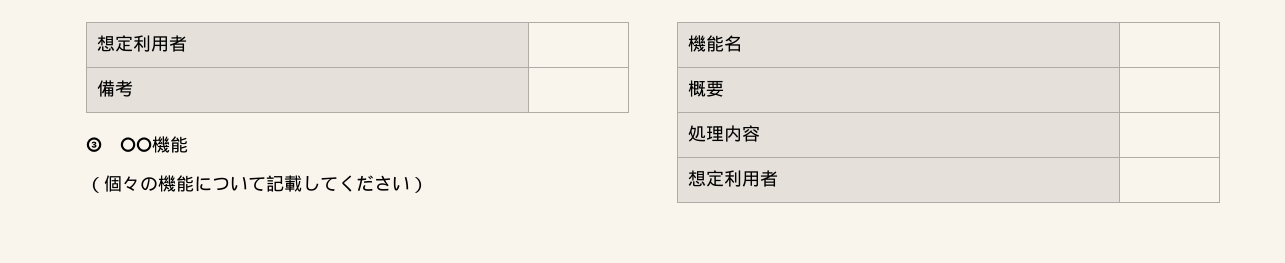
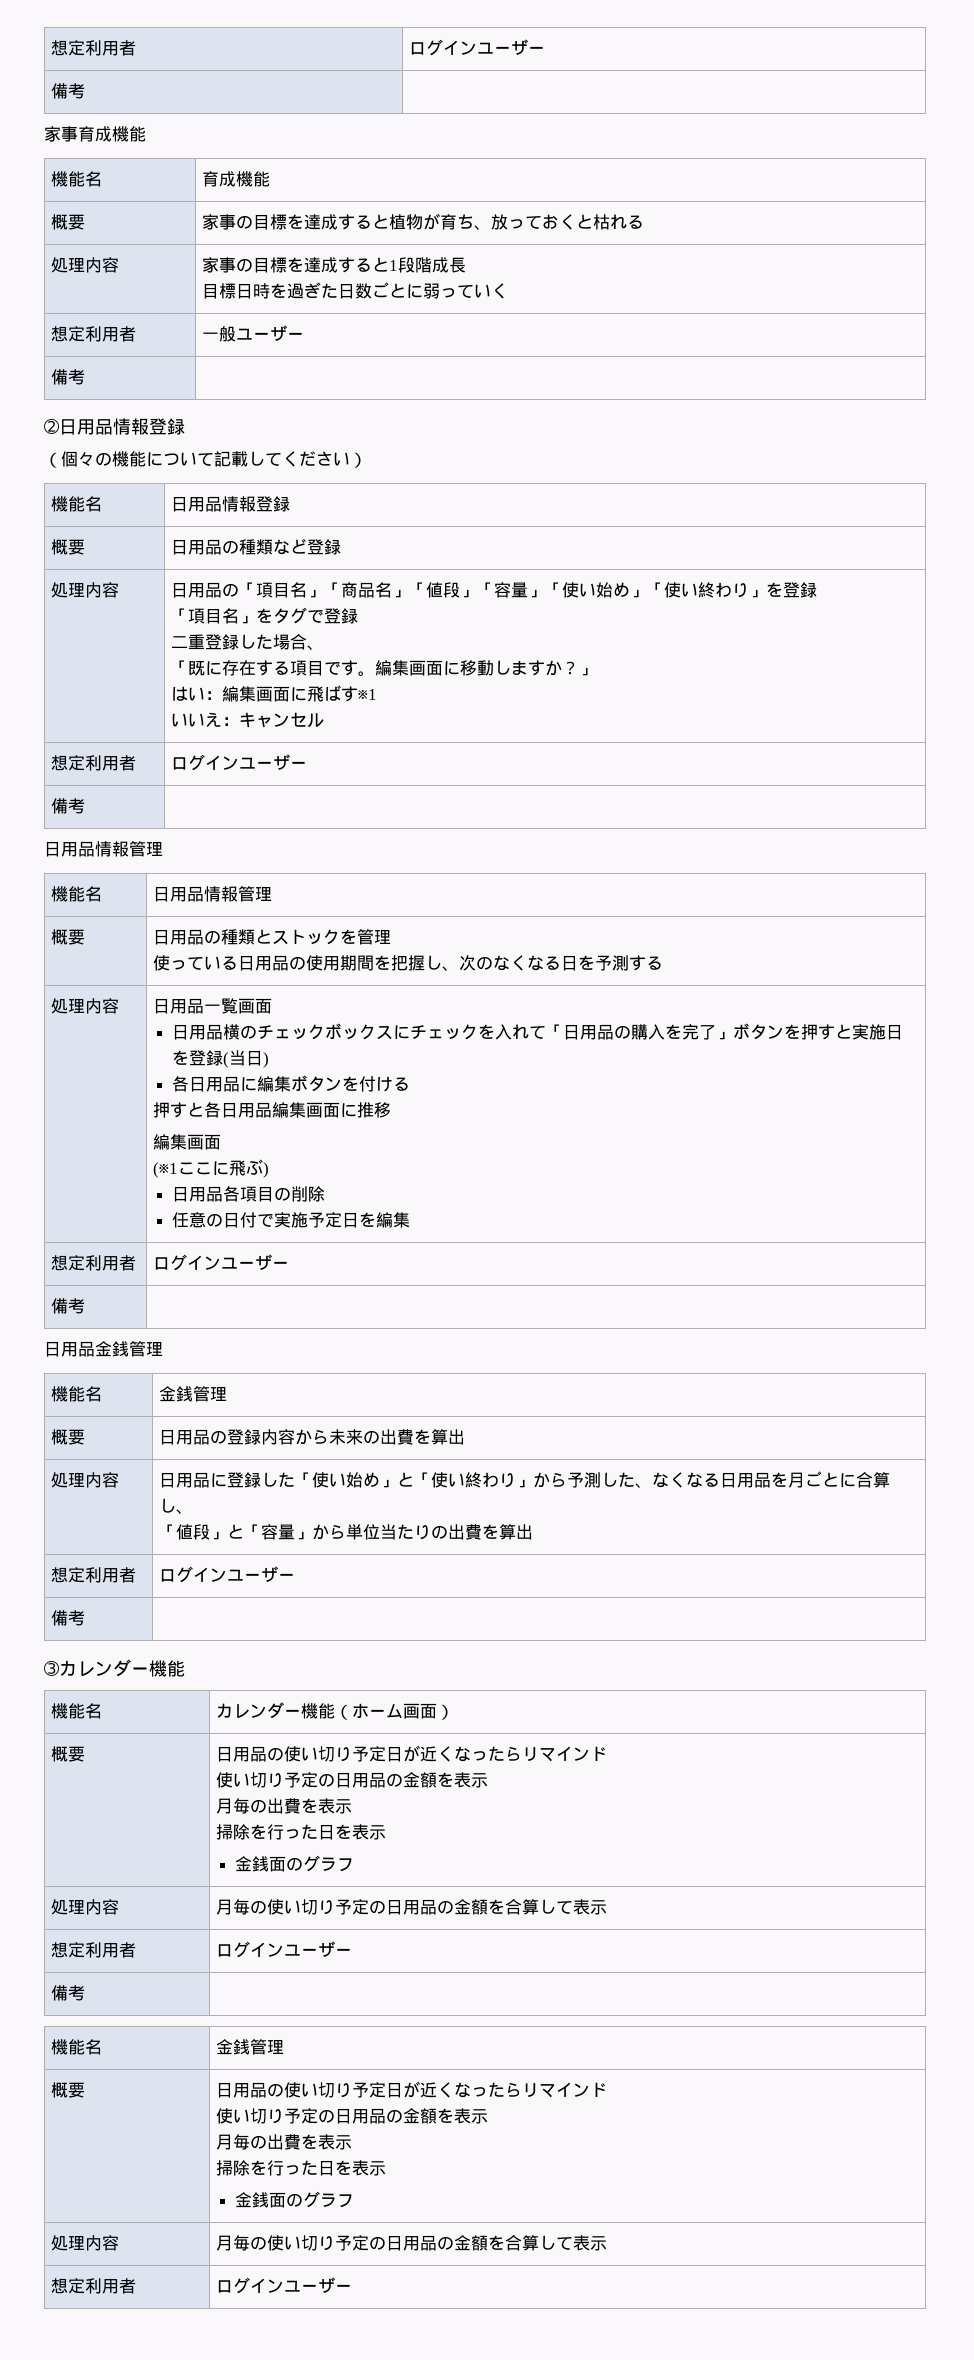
[97,35,188,52] [97,80,134,97] [86,136,188,153] 想定利用者 | // 備考 | // ③ ○○機能 -> [51,40,137,56] [409,39,546,56] [51,83,86,99] [44,126,146,142] [51,171,103,187] [202,171,271,187] [51,214,86,230] [202,213,645,230] [51,257,120,273] [202,257,467,273] [202,282,509,299] [51,326,137,342] [202,325,305,342] [51,369,86,385] [44,418,185,435] 想定利用者 | ログインユーザー // 備考 | // 家事育成機能 // 機能名 | 育成機能 // 概要 | 家事の目標を達成すると植物が育ち、放っておくと枯れる // 処理内容 | 家事の目標を達成すると1段階成長 // 目標日時を過ぎた日数ごとに弱っていく // 想定利用者 | 一般ユーザー // 備考 | // ➁日用品情報登録
[688,80,725,97] [688,125,761,142] [688,170,779,187] // 概要 | // 処理内容 | // 想定利用者 | -> [171,496,291,512] [51,539,86,555] [171,538,342,555] [51,582,120,598] [171,582,818,598] [171,607,359,624] [171,634,325,650] [171,660,597,676] [171,685,378,702] [171,712,325,728] [51,755,137,771] [171,754,308,771] [51,798,86,814] [44,841,163,857] [51,886,103,902] [153,886,273,902] [51,929,86,945] [153,929,392,945] [153,955,664,971] [51,998,120,1014] [153,998,273,1014] [171,1023,903,1040] [171,1050,269,1068] [171,1075,410,1092] [153,1102,392,1118] [153,1134,222,1150] [153,1159,270,1178] [171,1186,325,1202] [171,1212,410,1228] [51,1255,137,1271] [153,1254,290,1271] [51,1298,86,1314] [44,1341,163,1357] [51,1386,103,1402] [159,1386,228,1402] [51,1429,86,1445] [159,1429,466,1445] [51,1472,120,1488] [159,1471,891,1488] [159,1498,194,1514] [159,1524,534,1540] [51,1567,137,1583] [159,1566,296,1583] [51,1610,86,1626] [44,1659,185,1677] [51,1703,103,1719] [216,1702,455,1720] [51,1746,86,1762] [216,1745,608,1762] [216,1772,489,1788] [216,1798,353,1814] [216,1824,387,1840] [234,1855,354,1872] [51,1899,120,1915] [216,1899,608,1915] [51,1942,137,1958] [216,1941,353,1958] [51,1985,86,2001] [51,2039,103,2055] [216,2039,285,2055] [51,2082,86,2098] [216,2081,608,2098] [216,2108,489,2124] [216,2134,353,2150] [216,2160,387,2176] [234,2191,354,2208] [51,2235,120,2251] [216,2235,608,2251] [51,2278,137,2294] [216,2277,353,2294] 日用品情報登録 // 概要 | 日用品の種類など登録 // 処理内容 | 日用品の「項目名」「商品名」「値段」「容量」「使い始め」「使い終わり」を登録 // 「項目名」をタグで登録 // 二重登録した場合、 // 「既に存在する項目です。編集画面に移動しますか？」 // はい：編集画面に飛ばす※1 // いいえ：キャンセル // 想定利用者 | ログインユーザー // 備考 | // 日用品情報管理 // 機能名 | 日用品情報管理 // 概要 | 日用品の種類とストックを管理 // 使っている日用品の使用期間を把握し、次のなくなる日を予測する // 処理内容 | 日用品一覧画面 // 日用品横のチェックボックスにチェックを入れて「日用品の購入を完了」ボタンを押すと実施日を登録(当日) // 各日用品に編集ボタンを付ける // 押すと各日用品編集画面に推移 // 編集画面 // (※1ここに飛ぶ) // 日用品各項目の削除 // 任意の日付で実施予定日を編集 // 想定利用者 | ログインユーザー // 備考 | // 日用品金銭管理 // 機能名 | 金銭管理 // 概要 | 日用品の登録内容から未来の出費を算出 // 処理内容 | 日用品に登録した「使い始め」と「使い終わり」から予測した、なくなる日用品を月ごとに合算し、 // 「値段」と「容量」から単位当たりの出費を算出 // 想定利用者 | ログインユーザー // 備考 | // ➂カレンダー機能 // 機能名 | カレンダー機能（ホーム画面） // 概要 | 日用品の使い切り予定日が近くなったらリマインド // 使い切り予定の日用品の金額を表示 // 月毎の出費を表示 // 掃除を行った日を表示 // 金銭面のグラフ // 処理内容 | 月毎の使い切り予定の日用品の金額を合算して表示 // 想定利用者 | ログインユーザー // 備考 | // 機能名 | 金銭管理 // 概要 | 日用品の使い切り予定日が近くなったらリマインド // 使い切り予定の日用品の金額を表示 // 月毎の出費を表示 // 掃除を行った日を表示 // 金銭面のグラフ // 処理内容 | 月毎の使い切り予定の日用品の金額を合算して表示 // 想定利用者 | ログインユーザー

